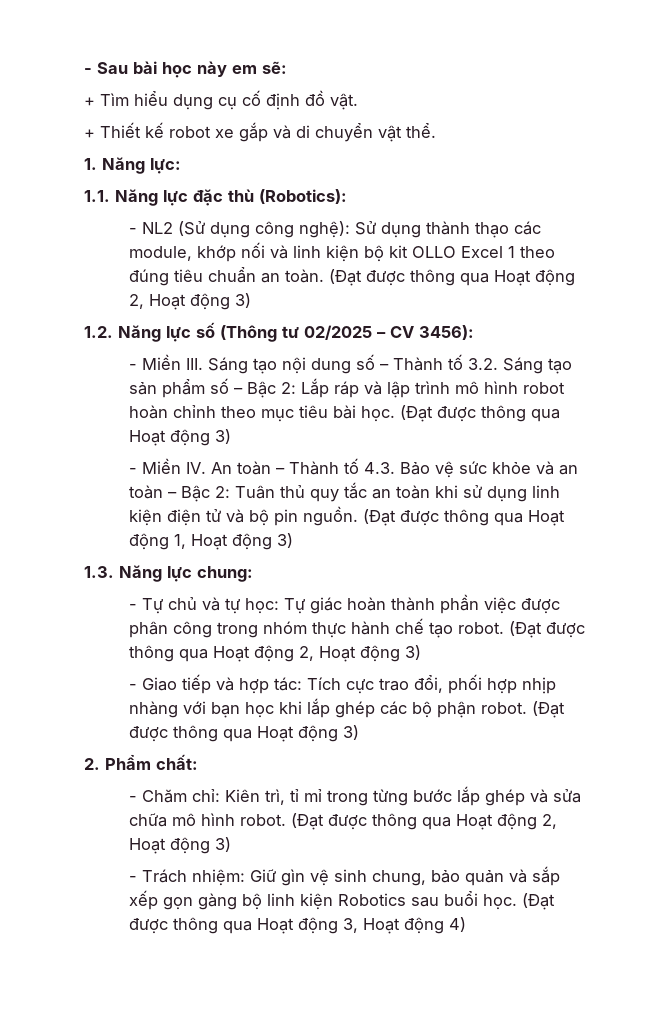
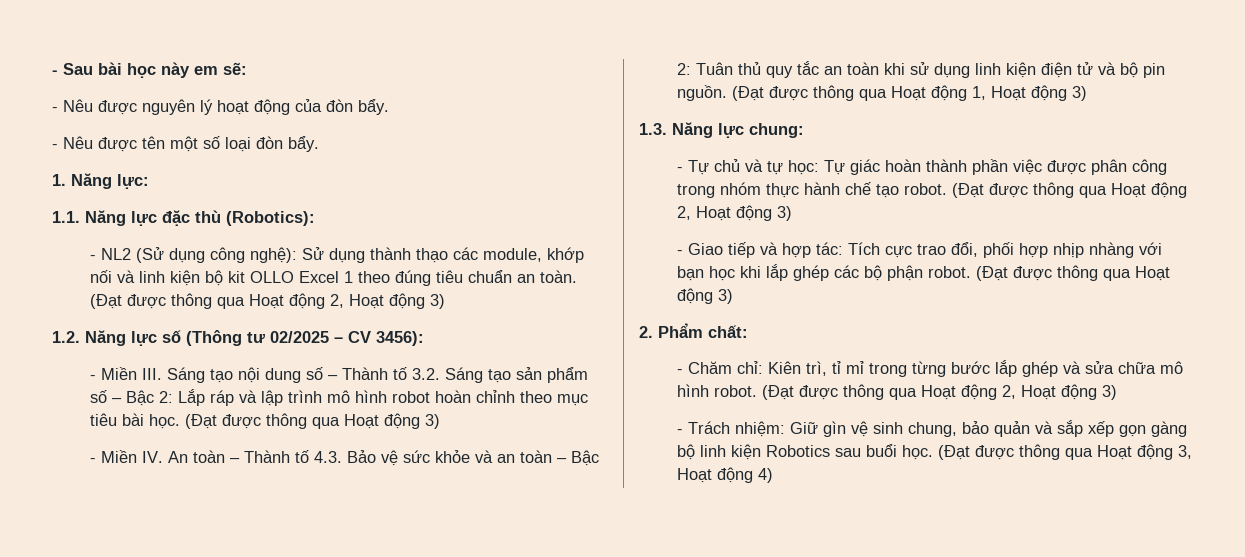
[84,90,358,110] [84,122,436,142] + Tìm hiểu dụng cụ cố định đồ vật. // + Thiết kế robot xe gắp và di chuyển vật thể. -> [52,99,389,115] [52,136,319,152] - Nêu được nguyên lý hoạt động của đòn bẩy. // - Nêu được tên một số loại đòn bẩy.

